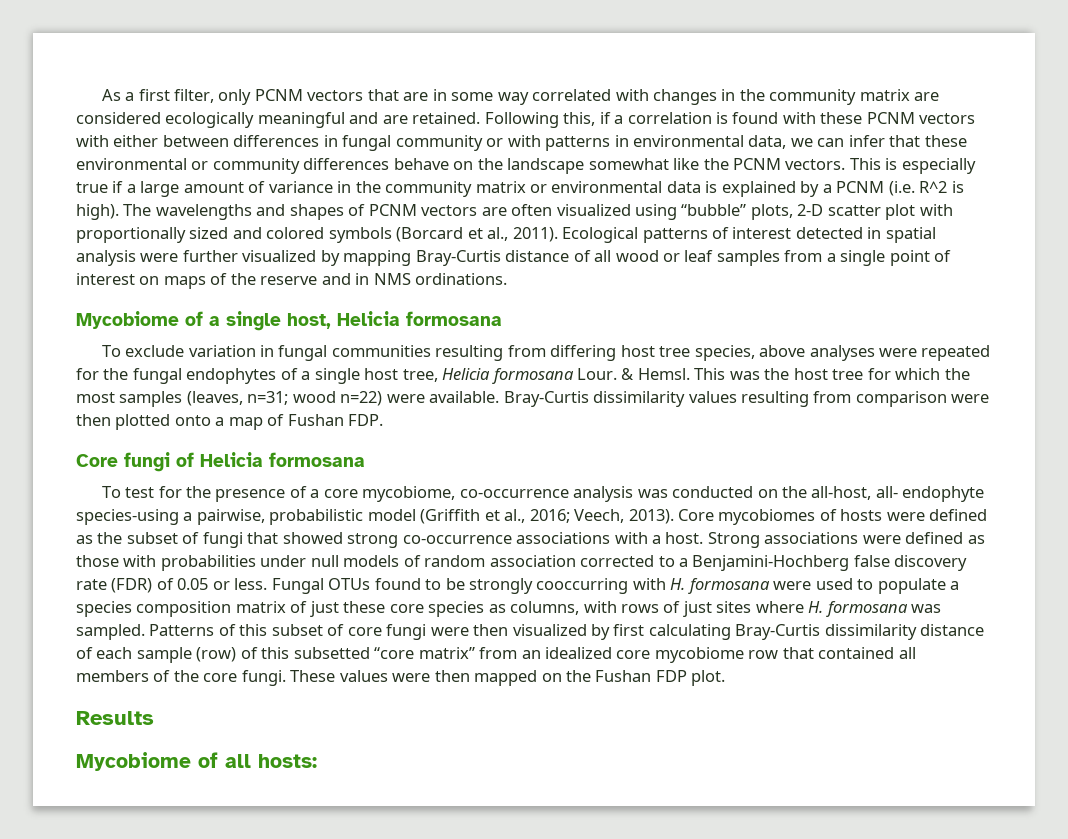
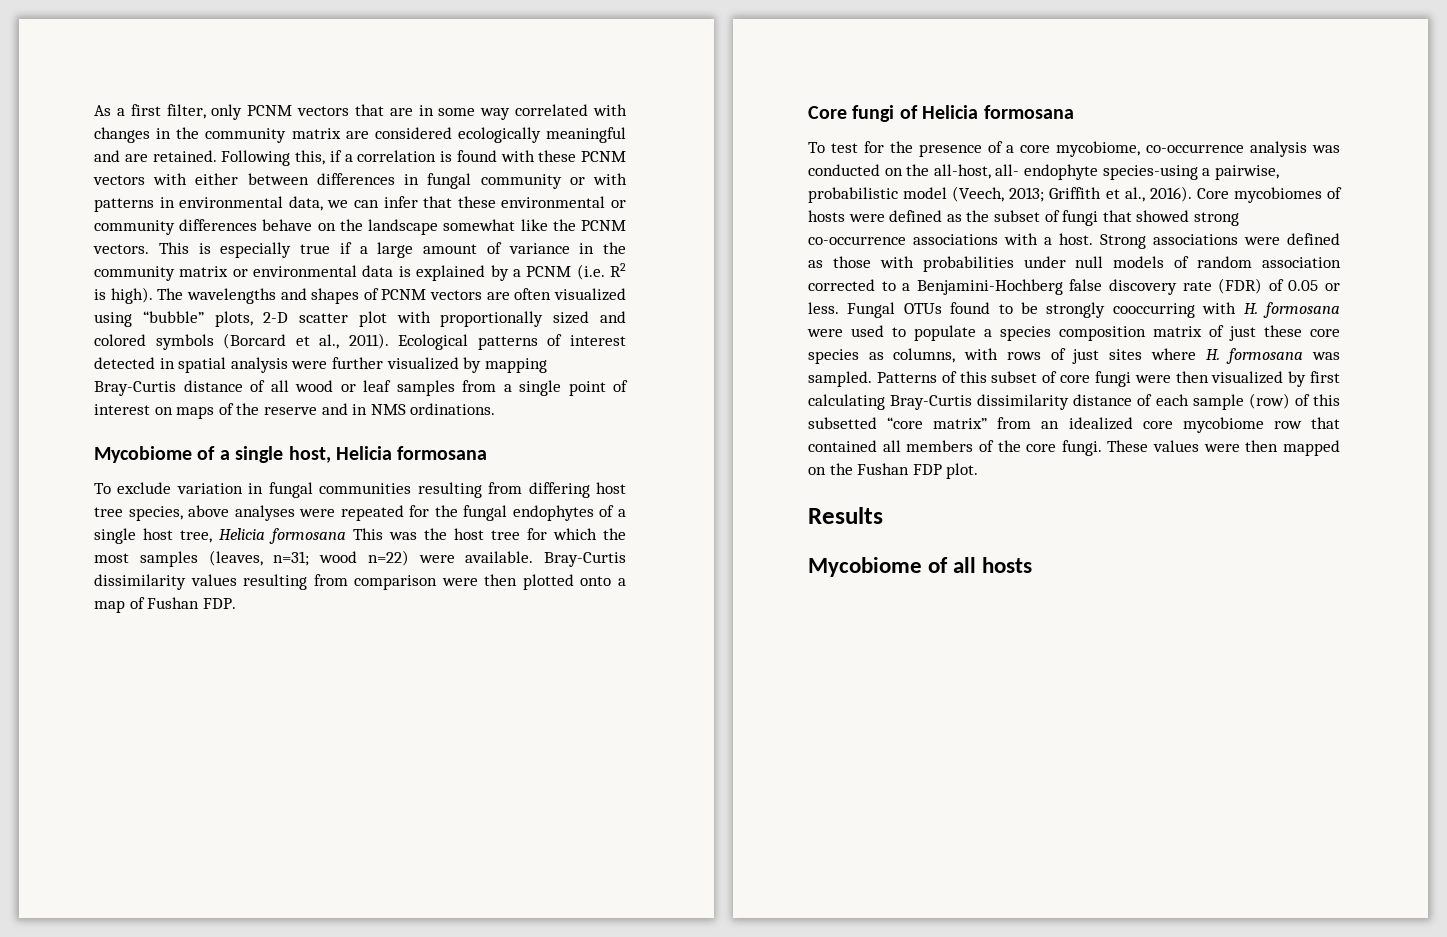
[919,181,948,193] R^2 -> [610,263,627,277] R2
[577,368,690,380] Lour. & Hemsl. -> (346, 536) none
[420,509,674,524] (Griffith et al., 2016; Veech, 2013). -> [952,186,1192,202] (Veech, 2013; Griffith et al., 2016).
[258,754,317,768] hosts: -> [982,557,1033,573] hosts

